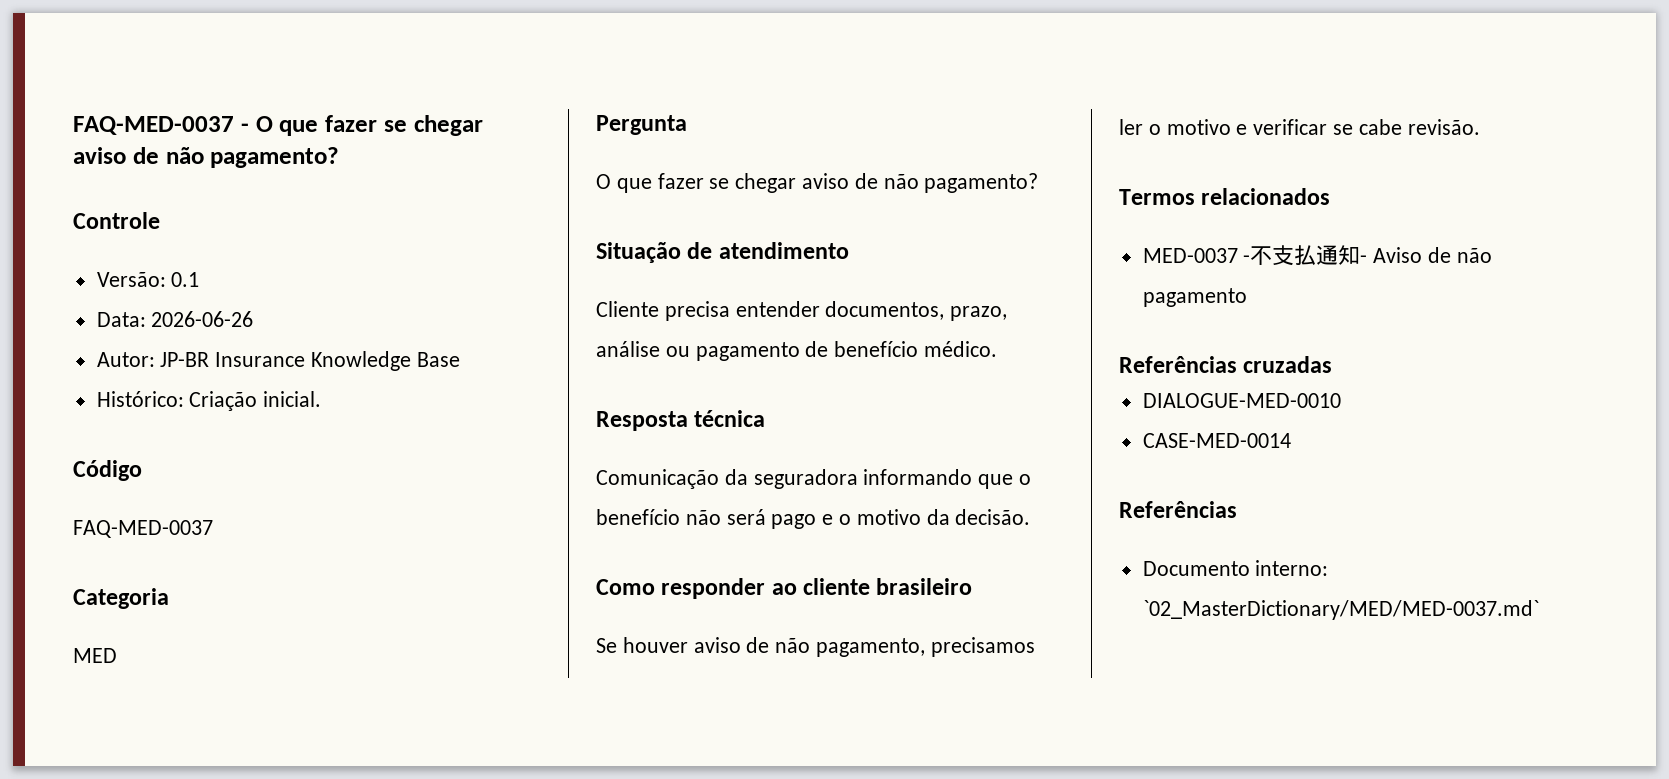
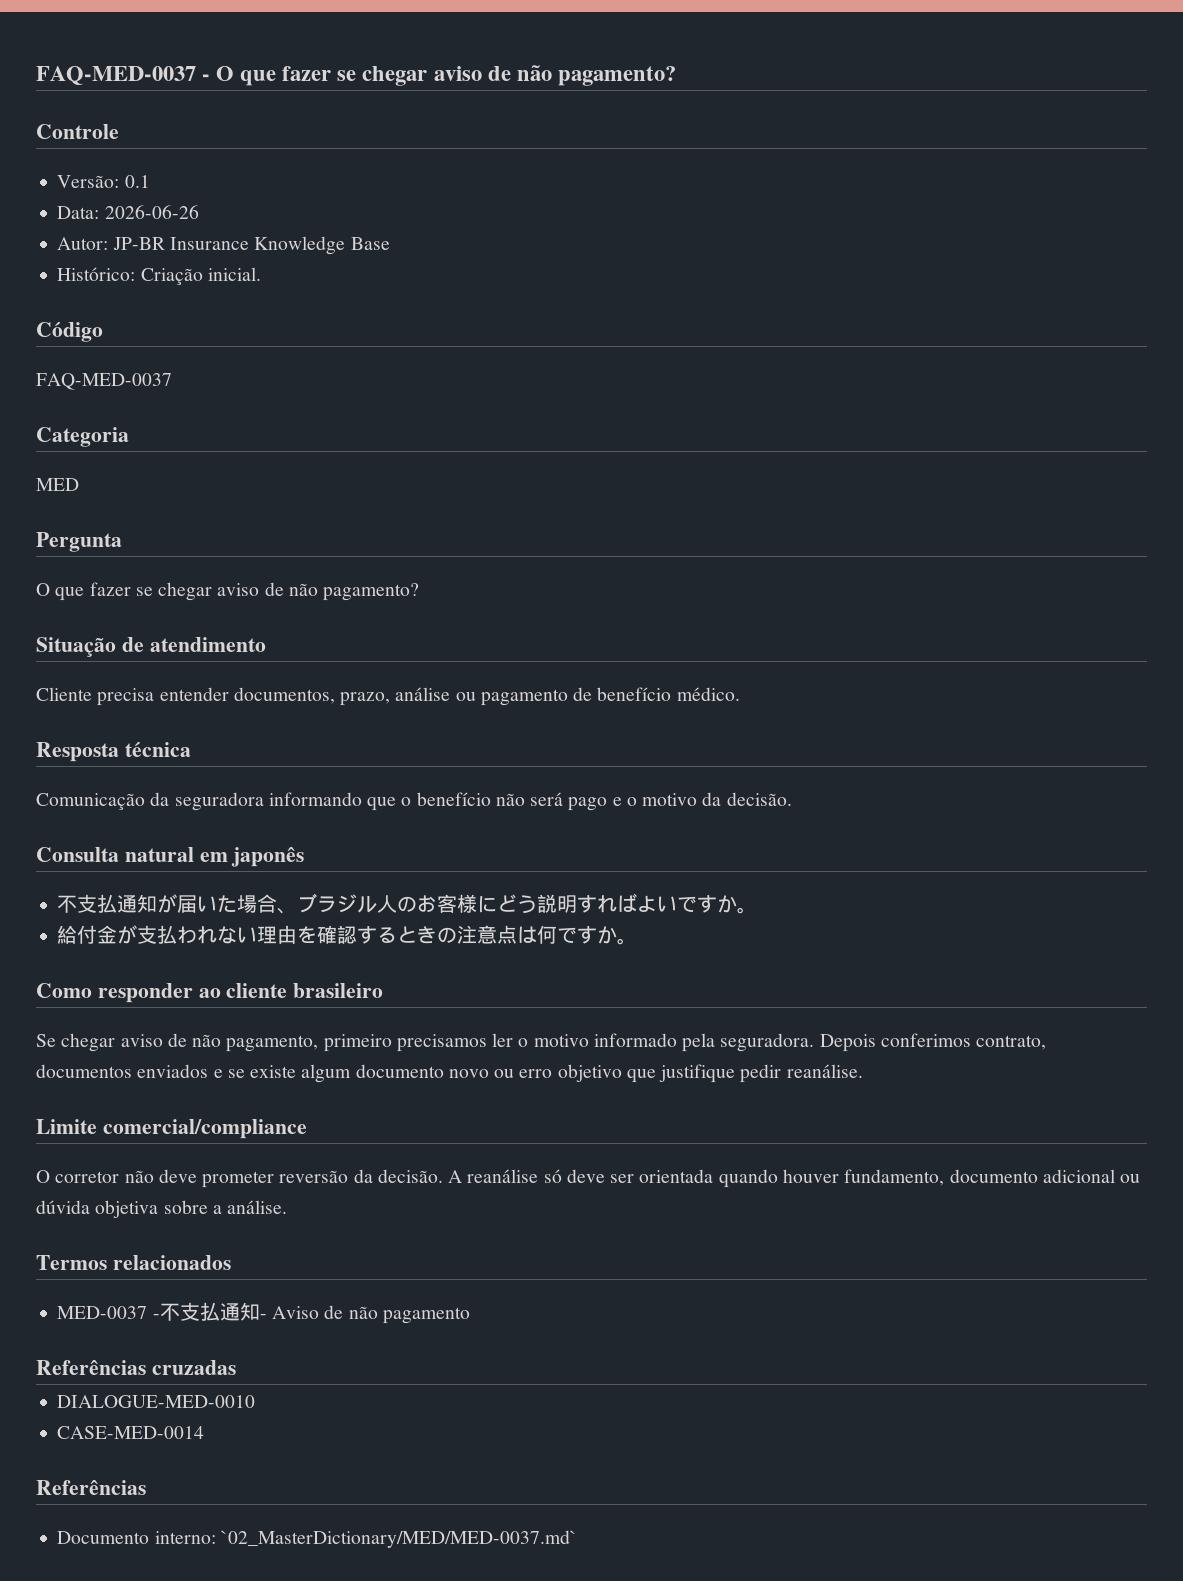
(1031, 517) none -> [36,847,305,867] [57,893,758,914] [57,925,638,945] // Consulta natural em japonês // 不支払通知が届いた場合、ブラジル人のお客様にどう説明すればよいですか。 // 給付金が支払われない理由を確認するときの注意点は何ですか。
[622,637,688,653] houver -> [61,1033,116,1052] chegar
(926, 647) none -> [323,1034,392,1052] primeiro
[1236,119,1480,135] e verificar se cabe revisão. -> [593,1033,1047,1052] [36,1064,863,1083] [36,1119,307,1139] [36,1169,1141,1188] [36,1200,288,1218] informado pela seguradora. Depois conferimos contrato, documentos enviados e se existe algum documento novo ou erro objetivo que justifique pedir reanálise. // Limite comercial/compliance // O corretor não deve prometer reversão da decisão. A reanálise só deve ser orientada quando houver fundamento, documento adicional ou dúvida objetiva sobre a análise.

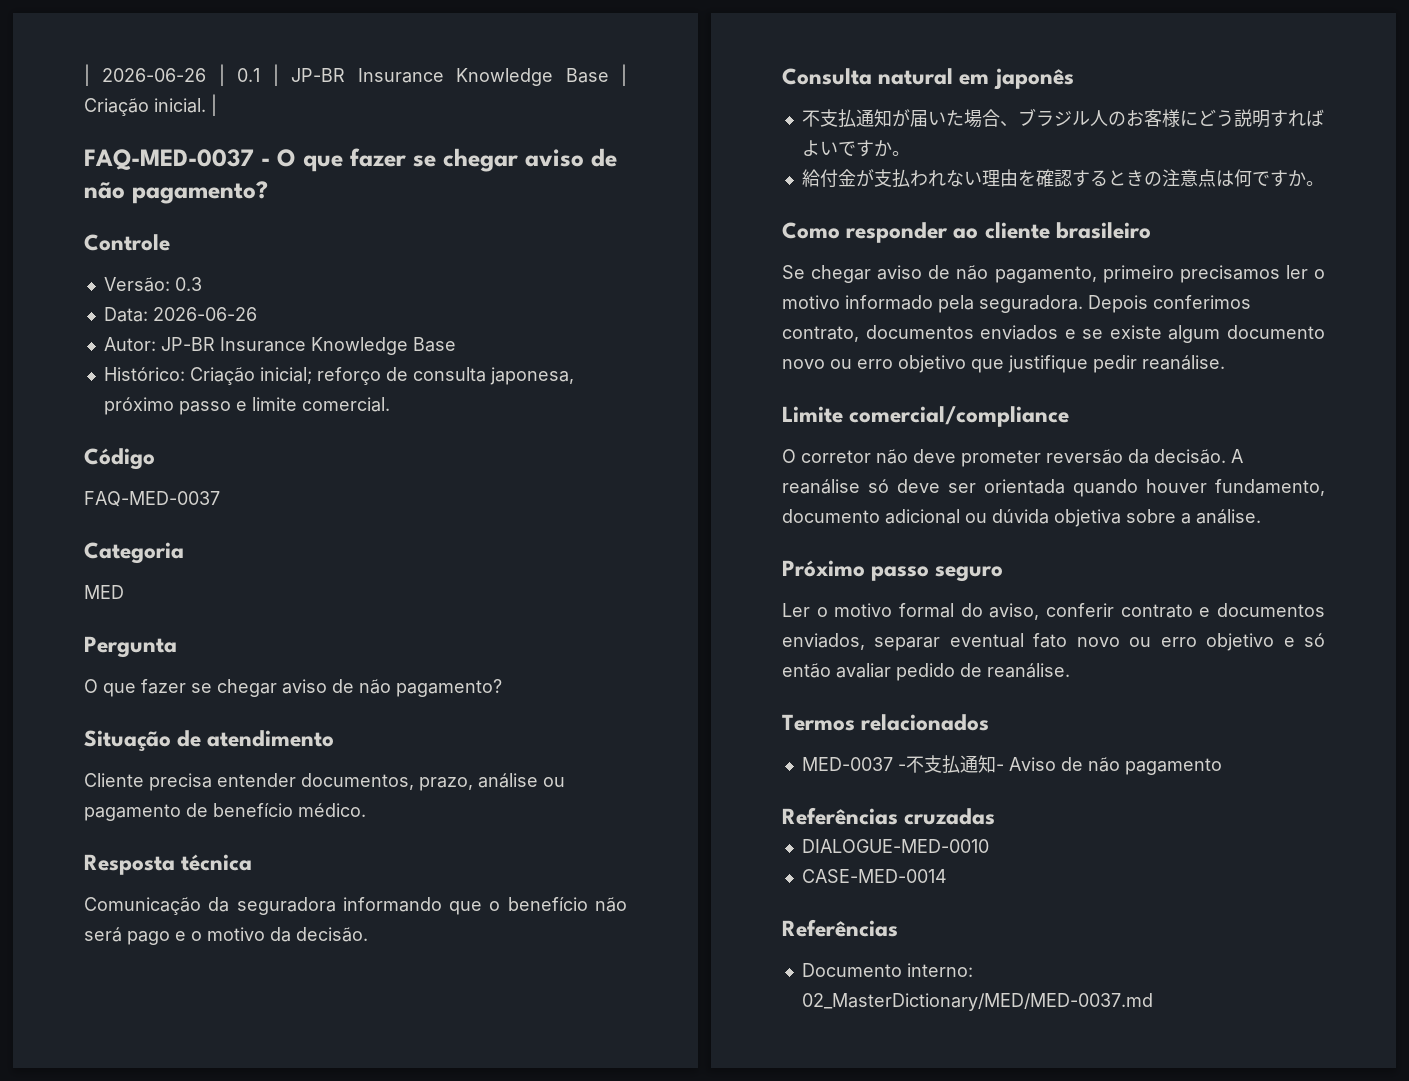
(36, 75) none -> [84,64,628,86] [84,94,217,116] | 2026-06-26 | 0.1 | JP-BR Insurance Knowledge Base | Criação inicial. | //
[124,175,150,188] 0.1 -> [174,277,202,291] 0.3
[207,267,261,281] inicial. -> [259,367,574,385] [103,397,390,415] inicial; reforço de consulta japonesa, próximo passo e limite comercial.
(288, 1207) none -> [782,560,1004,582] [782,603,1325,620] [782,633,1325,651] [782,663,1070,681] // Próximo passo seguro // Ler o motivo formal do aviso, conferir contrato e documentos enviados, separar eventual fato novo ou erro objetivo e só então avaliar pedido de reanálise.
[220,1530,577,1548] `02_MasterDictionary/MED/MED-0037.md` -> [801,993,1153,1011] 02_MasterDictionary/MED/MED-0037.md

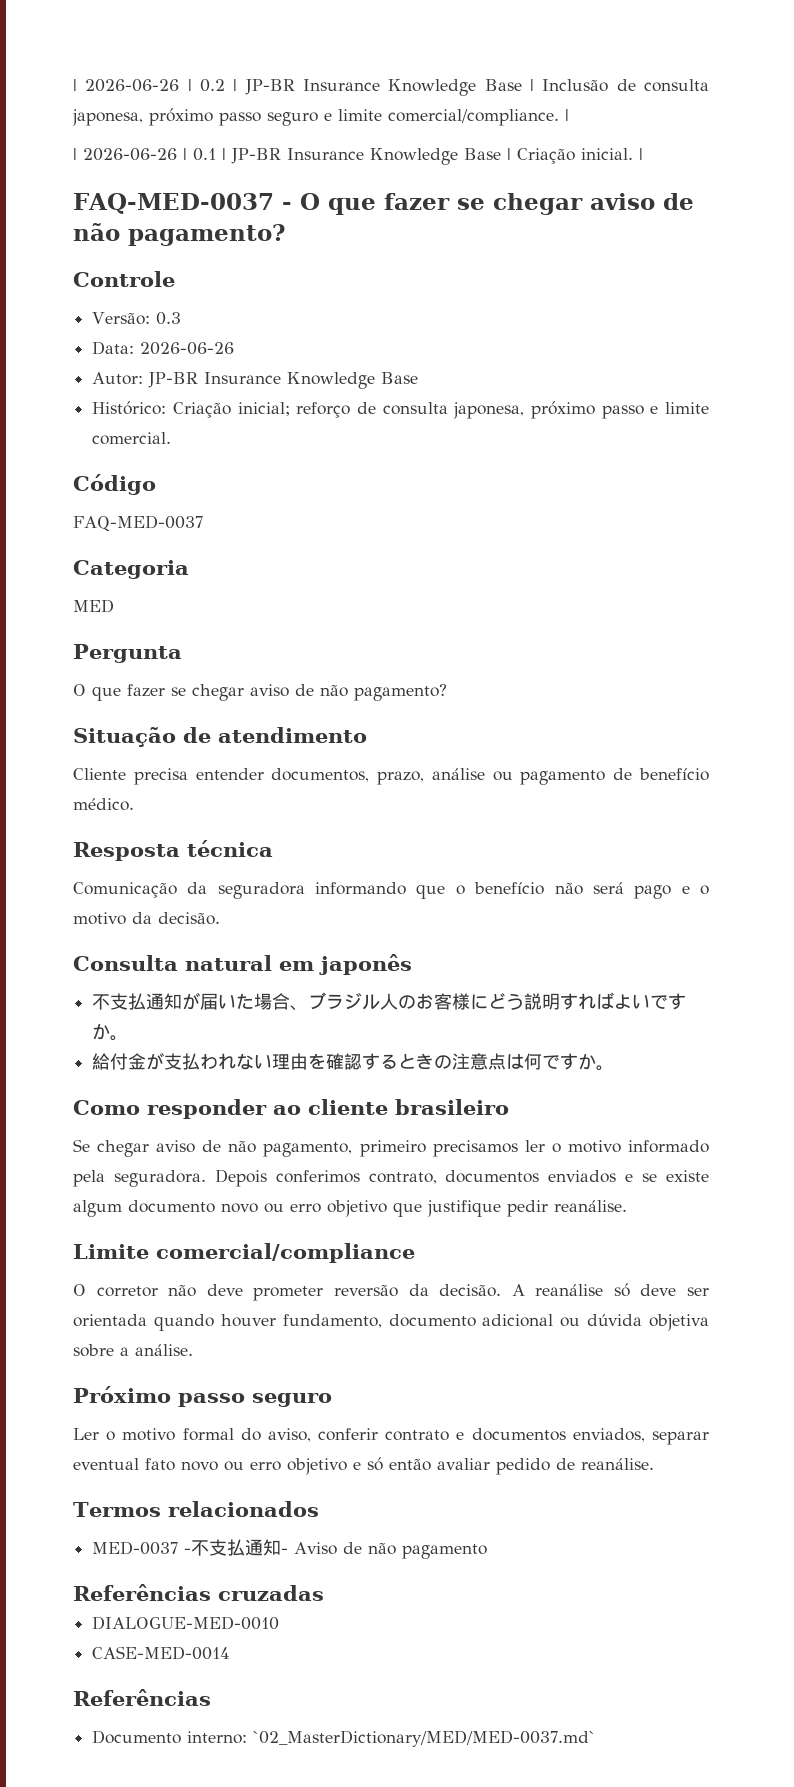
[84,64,225,86] | 2026-06-26 | -> [73,79,709,96] [72,108,569,126] [73,148,187,161] | 2026-06-26 | 0.2 | JP-BR Insurance Knowledge Base | Inclusão de consulta japonesa, próximo passo seguro e limite comercial/compliance. | // | 2026-06-26 |
[801,993,1153,1011] 02_MasterDictionary/MED/MED-0037.md -> [253,1730,596,1747] `02_MasterDictionary/MED/MED-0037.md`

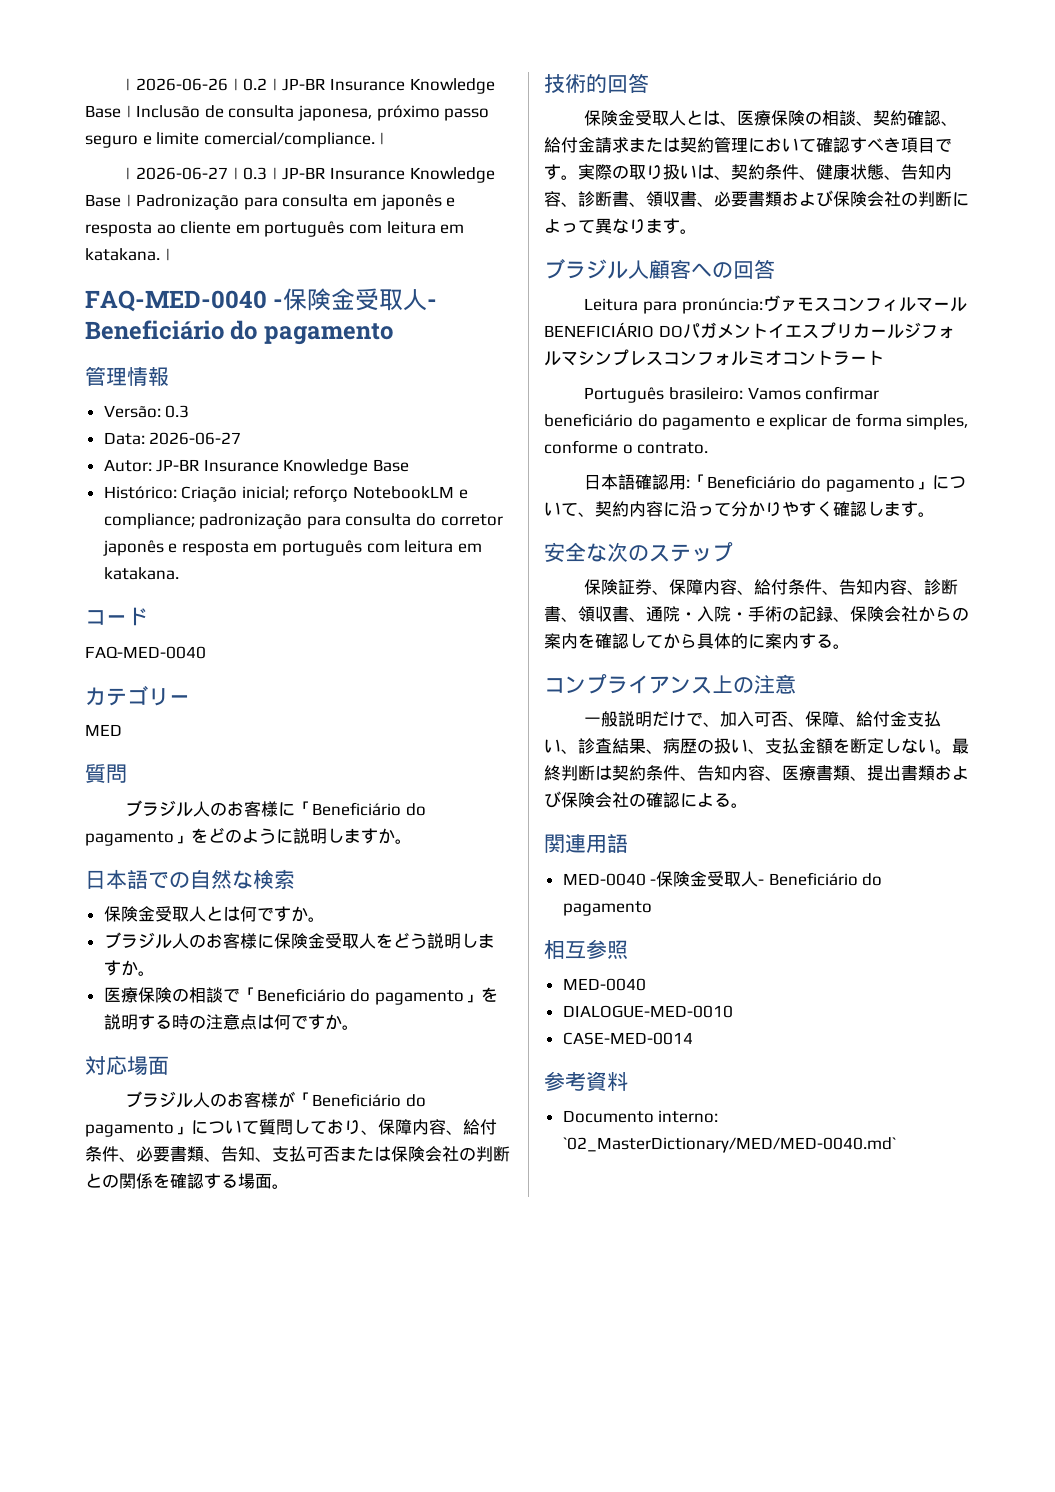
[83,148,643,165] [73,193,694,215] [73,223,285,246] [73,271,175,287] 2026-06-26 | 0.1 | JP-BR Insurance Knowledge Base | Criação inicial. | // FAQ-MED-0037 - O que fazer se chegar aviso de não pagamento? // Controle -> [135,167,495,183] [85,194,456,210] [85,221,465,237] [85,248,171,261] [85,288,438,312] [85,320,393,345] [85,366,169,386] 2026-06-27 | 0.3 | JP-BR Insurance Knowledge Base | Padronização para consulta em japonês e resposta ao cliente em português com leitura em katakana. | // FAQ-MED-0040 -保険金受取人- Beneficiário do pagamento // 管理情報
[140,342,235,355] 2026-06-26 -> [149,432,242,445] 2026-06-27
[356,401,709,419] [92,432,172,445] [73,474,156,495] [73,515,203,531] [73,560,189,579] [73,599,114,613] [73,644,182,663] [73,684,447,701] [73,727,367,747] [73,768,709,785] [73,798,134,811] [73,840,273,861] [73,882,710,899] [73,912,220,925] [73,954,412,975] [92,992,687,1011] [92,1023,129,1041] [92,1052,435,1070] de consulta japonesa, próximo passo e limite comercial. // Código // FAQ-MED-0037 // Categoria // MED // Pergunta // O que fazer se chegar aviso de não pagamento? // Situação de atendimento // Cliente precisa entender documentos, prazo, análise ou pagamento de benefício médico. // Resposta técnica // Comunicação da seguradora informando que o benefício não será pago e o motivo da decisão. // Consulta natural em japonês // 不支払通知が届いた場合、ブラジル人のお客様にどう説明すればよいですか。 // 給付金が支払われない理由を確認するとき -> [353,486,468,499] [103,513,503,529] [102,540,482,556] [103,567,179,580] [85,607,148,626] [85,646,206,659] [85,685,190,706] [85,724,122,736] [85,764,127,783] [125,800,426,817] [85,827,412,846] [85,869,295,890] [103,906,325,922] [103,932,495,949] [103,960,155,976] [103,987,498,1005] [103,1014,189,1030] NotebookLM e compliance; padronização para consulta do corretor japonês e resposta em português com leitura em katakana. // コード // FAQ-MED-0040 // カテゴリー // MED // 質問 // ブラジル人のお客様に「Beneficiário do pagamento」をどのように説明しますか。 // 日本語での自然な検索 // 保険金受取人とは何ですか。 // ブラジル人のお客様に保険金受取人をどう説明しますか。 // 医療保険の相談で「Beneficiário do pagamento」を説明する時
[73,1099,509,1119] [73,1139,709,1157] [73,1169,710,1187] [73,1200,627,1217] [73,1243,415,1263] [73,1283,710,1301] [73,1314,709,1331] [73,1344,193,1357] [73,1386,332,1407] [73,1428,709,1445] [73,1457,654,1475] [73,1501,319,1517] [92,1539,488,1559] [73,1584,324,1601] Como responder ao cliente brasileiro // Se chegar aviso de não pagamento, primeiro precisamos ler o motivo informado pela seguradora. Depois conferimos contrato, documentos enviados e se existe algum documento novo ou erro objetivo que justifique pedir reanálise. // Limite comercial/compliance // O corretor não deve prometer reversão da decisão. A reanálise só deve ser orientada quando houver fundamento, documento adicional ou dúvida objetiva sobre a análise. // Próximo passo seguro // Ler o motivo formal do aviso, conferir contrato e documentos enviados, separar eventual fato novo ou erro objetivo e só então avaliar pedido de reanálise. // Termos relacionados // MED-0037 -不支払通知- Aviso de não pagamento // Referências cruzadas -> [85,1055,169,1076] [125,1091,426,1108] [85,1119,497,1137] [85,1146,510,1162] [85,1173,289,1189] [544,73,649,93] [584,110,959,126] [544,137,952,153] [544,164,952,180] [544,190,969,207] [544,218,697,234] [544,259,775,279] [584,295,967,314] [544,322,955,339] [544,349,884,366] [584,386,880,403] [544,413,969,430] [544,440,709,454] [584,474,966,492] [544,501,935,517] [544,542,733,562] [584,579,959,595] [544,606,969,622] [544,633,850,649] [544,674,796,694] [584,711,942,727] [544,738,969,754] [544,765,969,781] [544,791,748,808] [544,834,628,853] [562,871,883,887] [562,901,652,916] [544,939,628,959] [562,978,646,991] 対応場面 // ブラジル人のお客様が「Beneficiário do pagamento」について質問しており、保障内容、給付条件、必要書類、告知、支払可否または保険会社の判断との関係を確認する場面。 // 技術的回答 // 保険金受取人とは、医療保険の相談、契約確認、給付金請求または契約管理において確認すべき項目です。実際の取り扱いは、契約条件、健康状態、告知内容、診断書、領収書、必要書類および保険会社の判断によって異なります。 // ブラジル人顧客への回答 // Leitura para pronúncia:ヴァモスコンフィルマールBENEFICIÁRIO DOパガメントイエスプリカールジフォルマシンプレスコンフォルミオコントラート // Português brasileiro: Vamos confirmar beneficiário do pagamento e explicar de forma simples, conforme o contrato. // 日本語確認用:「Beneficiário do pagamento」について、契約内容に沿って分かりやすく確認します。 // 安全な次のステップ // 保険証券、保障内容、給付条件、告知内容、診断書、領収書、通院・入院・手術の記録、保険会社からの案内を確認してから具体的に案内する。 // コンプライアンス上の注意 // 一般説明だけで、加入可否、保障、給付金支払い、診査結果、病歴の扱い、支払金額を断定しない。最終判断は契約条件、告知内容、医療書類、提出書類および保険会社の確認による。 // 関連用語 // MED-0040 -保険金受取人- Beneficiário do pagamento // 相互参照 // MED-0040
[73,1689,211,1706] Referências -> [544,1071,628,1091] 参考資料
[253,1730,596,1747] `02_MasterDictionary/MED/MED-0037.md` -> [562,1137,896,1153] `02_MasterDictionary/MED/MED-0040.md`

